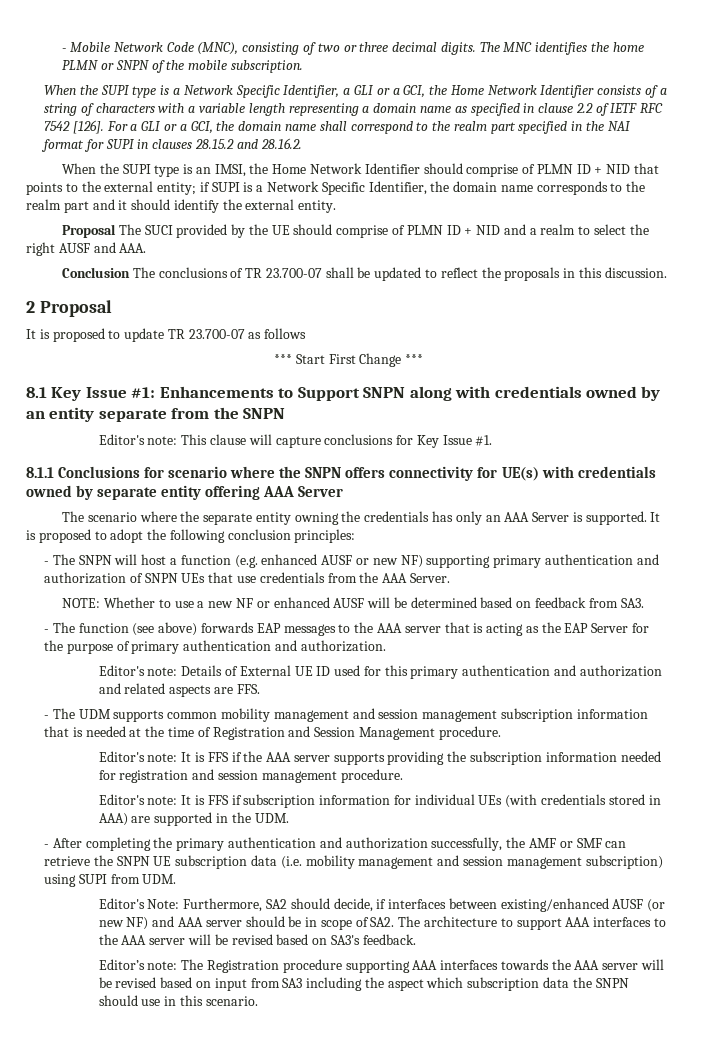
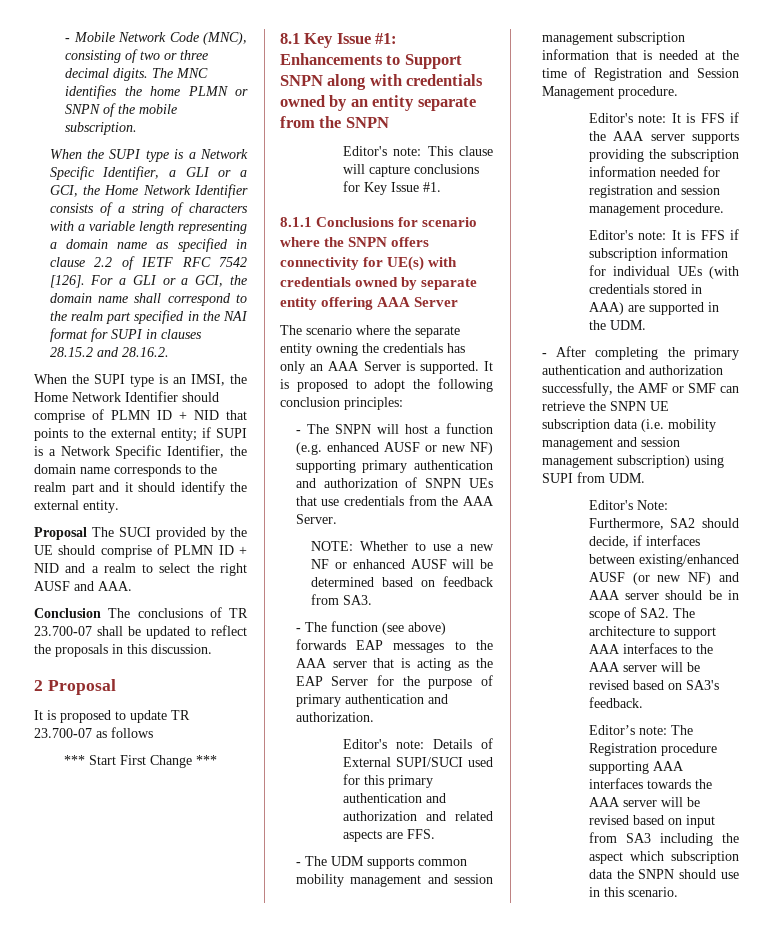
[294,666,331,676] UE ID -> [395,757,463,767] SUPI/SUCI

